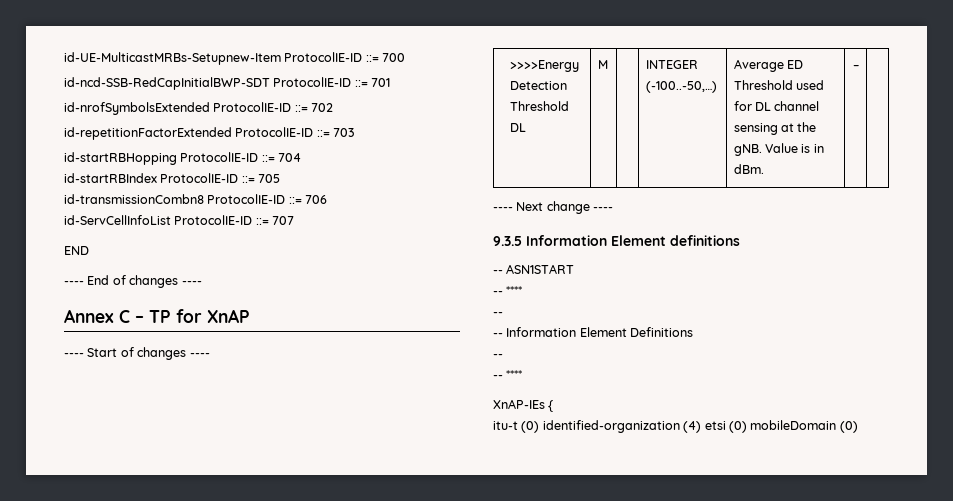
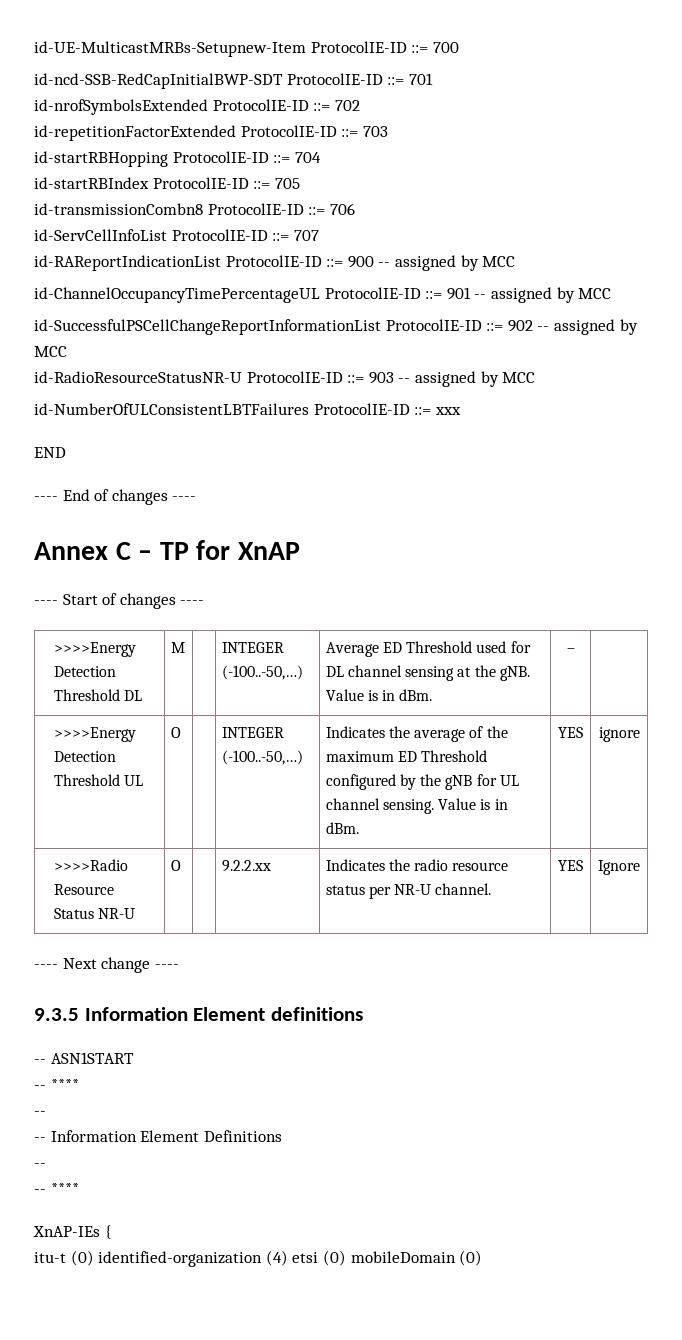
(295, 220) none -> [34,255,516,271] [34,287,612,303] [34,319,638,335] [34,346,67,357] [34,371,536,387] [34,403,461,415] // id-RAReportIndicationList ProtocolIE-ID ::= 900 -- assigned by MCC // id-ChannelOccupancyTimePercentageUL ProtocolIE-ID ::= 901 -- assigned by MCC // id-SuccessfulPSCellChangeReportInformationList ProtocolIE-ID ::= 902 -- assigned by MCC // id-RadioResourceStatusNR-U ProtocolIE-ID ::= 903 -- assigned by MCC // id-NumberOfULConsistentLBTFailures ProtocolIE-ID ::= xxx
(859, 67) none -> [54,727,137,742] [54,751,117,762] [54,774,144,786] [170,727,181,738] [221,727,284,738] [221,750,303,765] [325,726,508,742] [325,750,488,762] [325,774,519,790] [325,798,508,814] [325,822,359,834] [558,727,583,738] [598,727,640,742] [54,859,129,871] [54,884,115,895] [54,908,136,919] [170,860,181,871] [221,860,271,872] [325,859,509,871] [325,883,492,899] [558,860,583,871] [598,860,640,875] // >>>>Energy Detection Threshold UL | O | | INTEGER (-100..-50,…) | Indicates the average of the maximum ED Threshold configured by the gNB for UL channel sensing. Value is in dBm. | YES | ignore // >>>>Radio Resource Status NR-U | O | | 9.2.2.xx | Indicates the radio resource status per NR-U channel. | YES | Ignore

